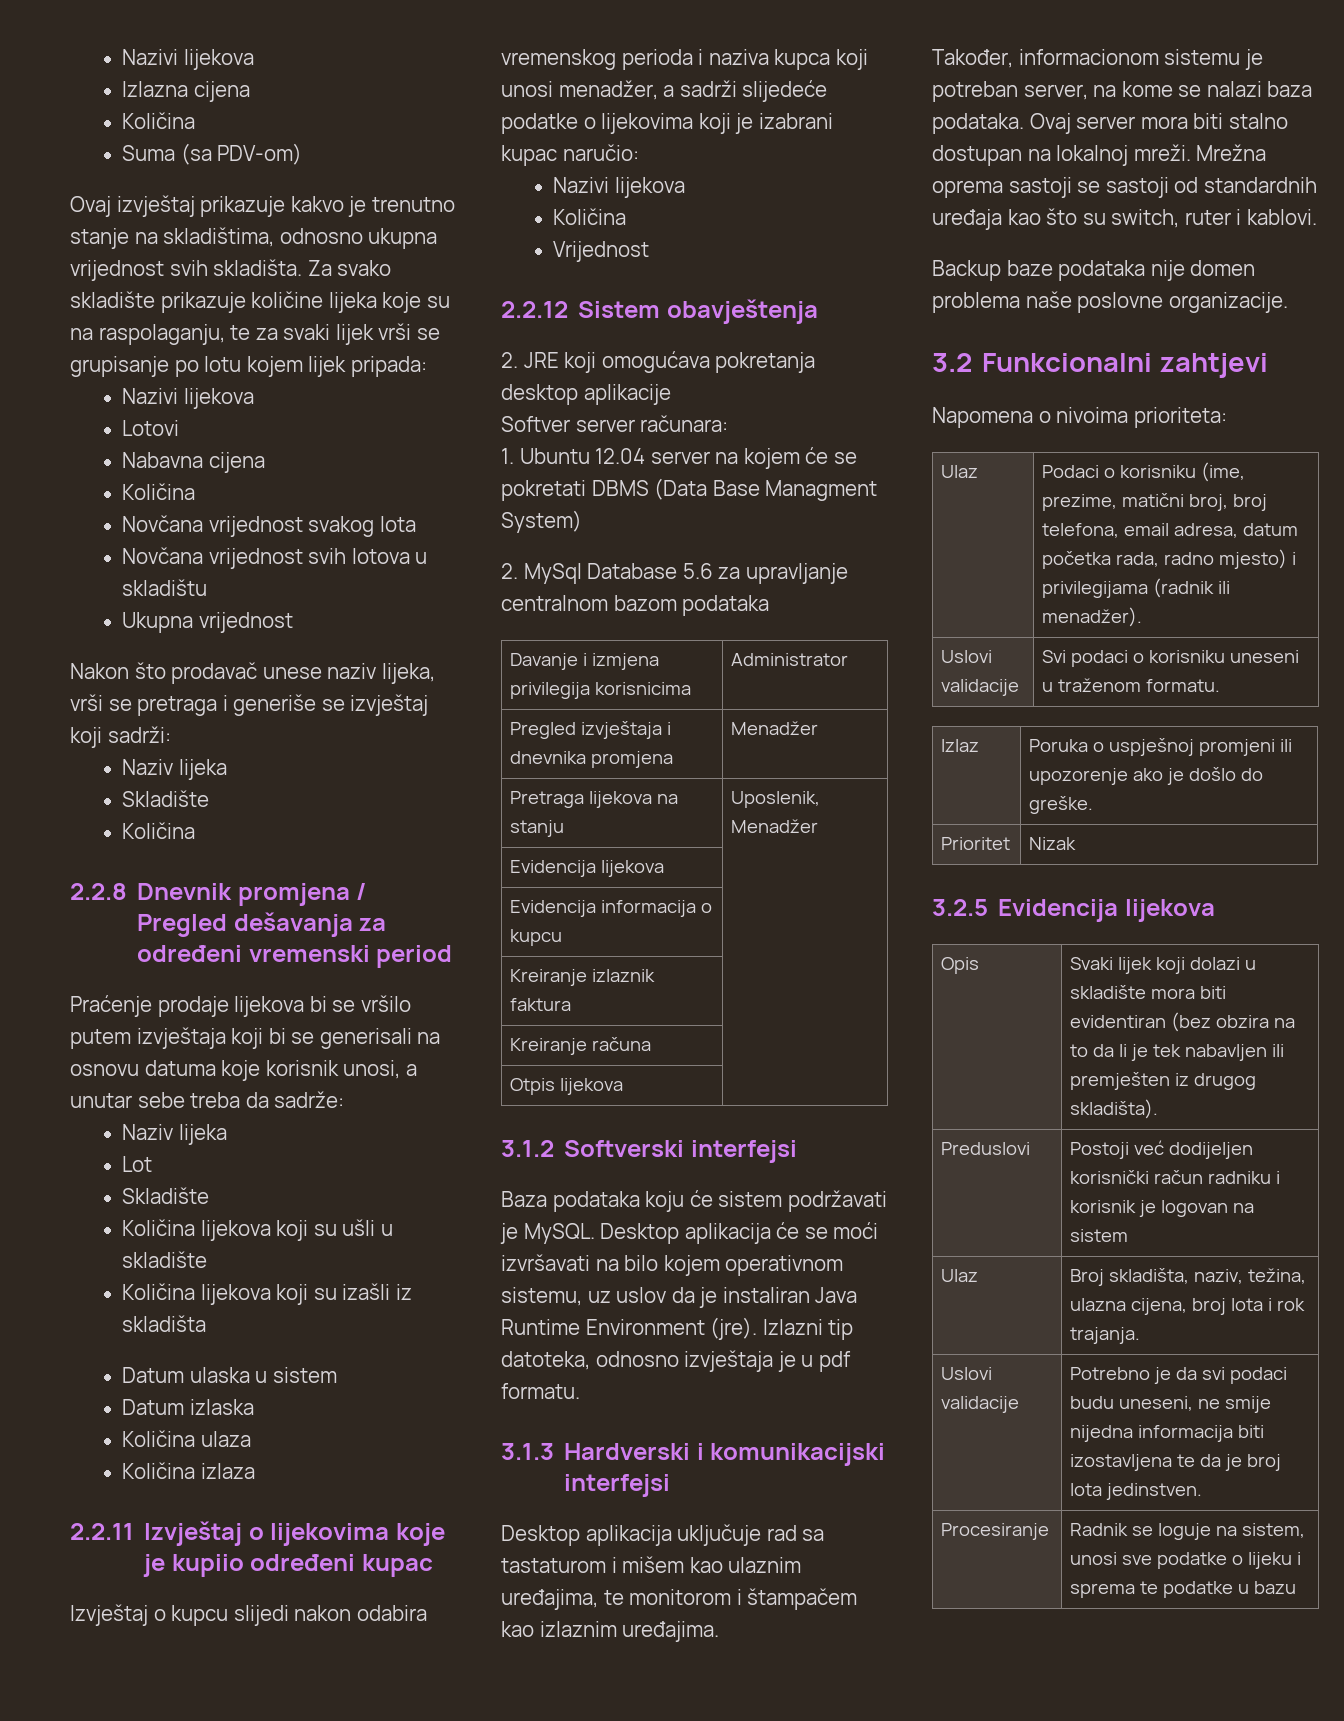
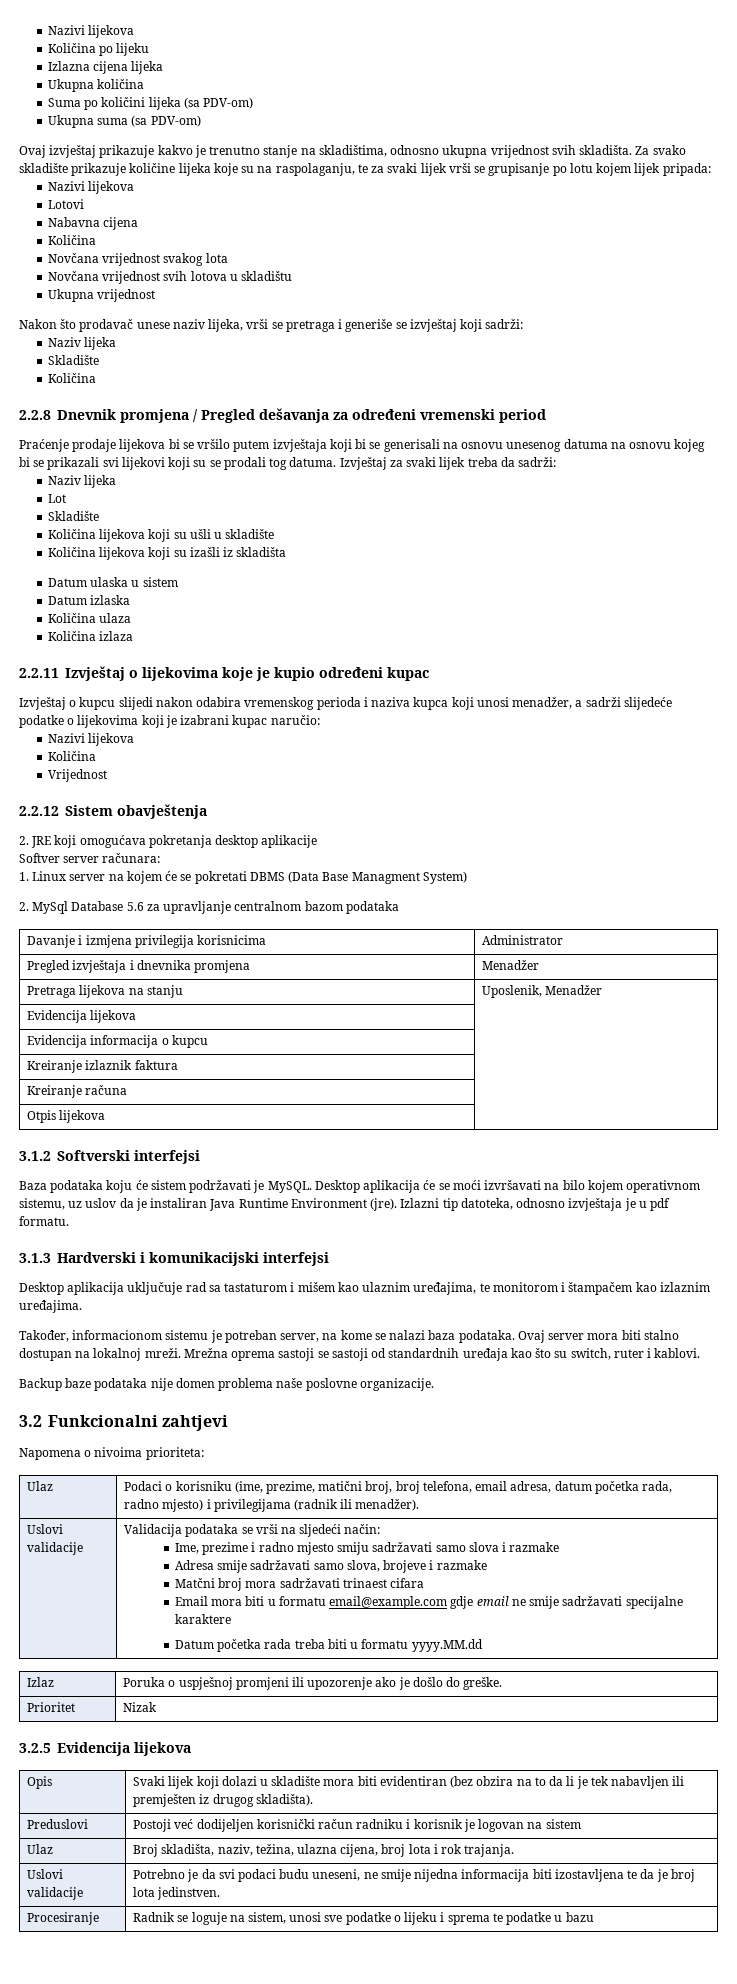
[122,49,254,70] Nazivi lijekova -> [47,25,135,38] [47,43,150,56] Nazivi lijekova // Količina po lijeku
[122,112,196,129] [122,145,176,161] // Količina // Suma -> [131,61,164,74] [47,79,145,92] [47,97,254,110] [47,115,129,128] lijeka // Ukupna količina // Suma po količini lijeka (sa PDV-om) // Ukupna suma
[144,1060,417,1081] [70,1092,185,1108] datuma koje korisnik unosi, a unutar sebe -> [506,439,706,452] [19,457,466,470] unesenog datuma na osnovu kojeg bi se prikazali svi lijekovi koji su se prodali tog datuma. Izvještaj za svaki lijek
[274,1091,345,1108] sadrže: -> [518,457,557,467] sadrži:
[171,1554,244,1577] kupiio -> [274,667,315,681] kupio
[519,448,646,464] Ubuntu 12.04 -> [32,871,67,881] Linux
[1042,650,1300,667] [1042,678,1221,692] Svi podaci o korisniku uneseni u traženom formatu. -> [124,1524,381,1537] [174,1542,560,1555] [174,1560,487,1573] [174,1578,425,1591] [174,1596,683,1609] [174,1614,231,1624] [174,1639,483,1652] Validacija podataka se vrši na sljedeći način: // Ime, prezime i radno mjesto smiju sadržavati samo slova i razmake // Adresa smije sadržavati samo slova, brojeve i razmake // Matčni broj mora sadržavati trinaest cifara // Email mora biti u formatu email@example.com gdje email ne smije sadržavati specijalne karaktere // Datum početka rada treba biti u formatu yyyy.MM.dd

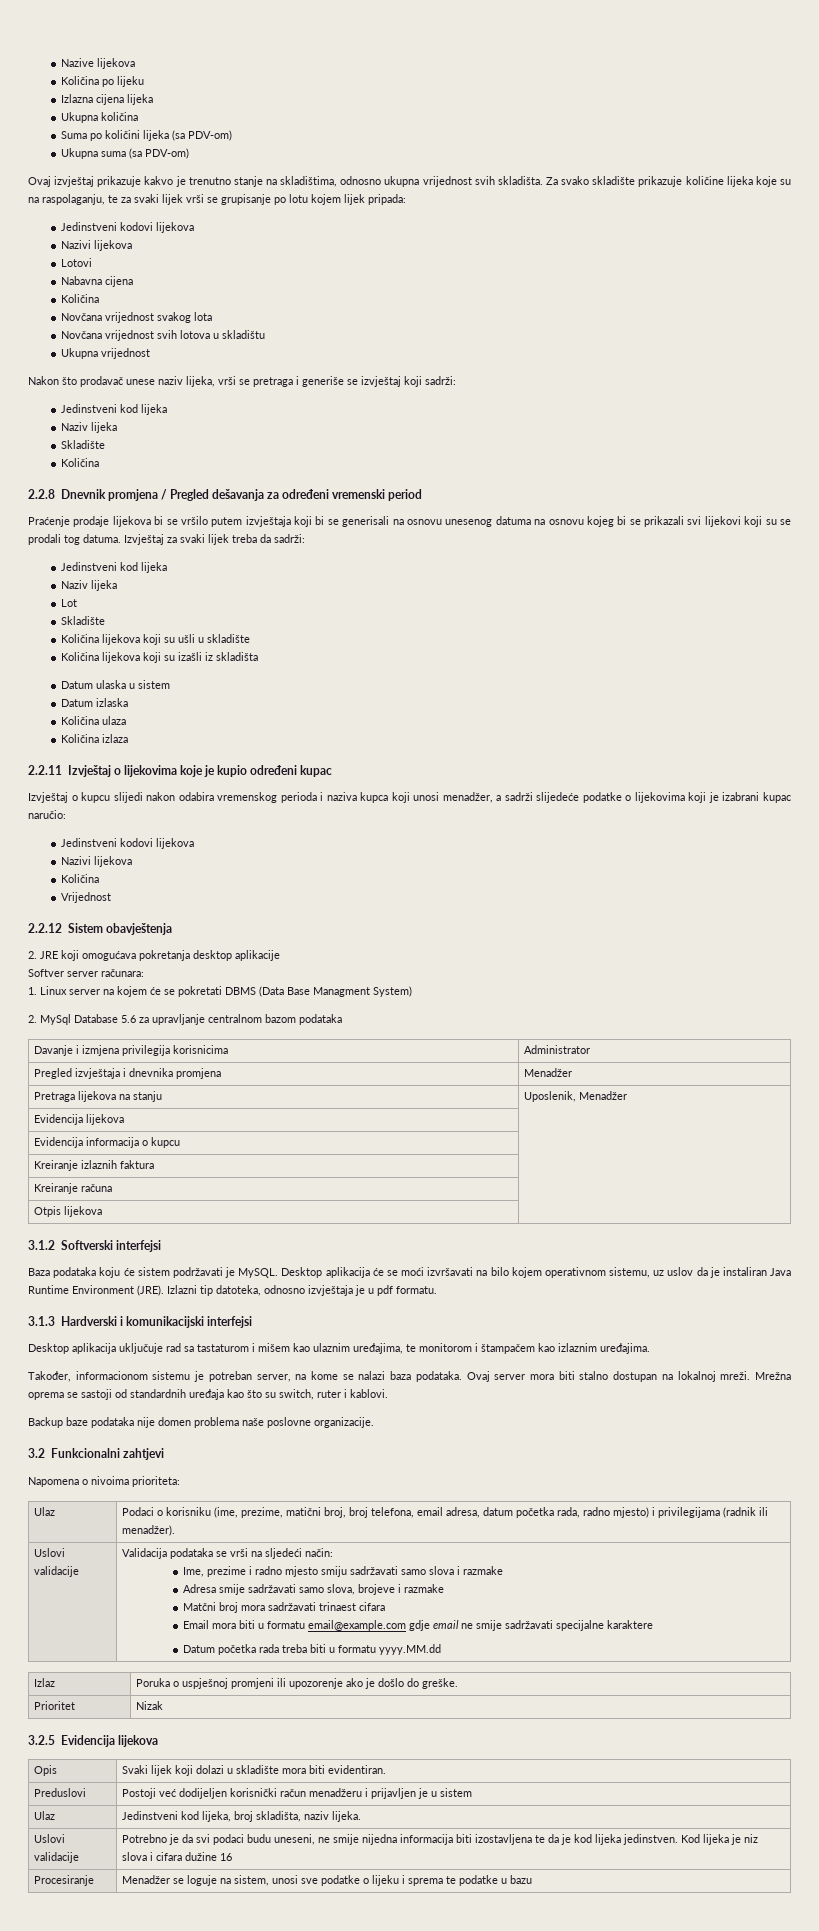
[47,25,85,35] Nazivi -> [60,58,94,67] Nazive
(711, 169) none -> [60,222,194,233] // Jedinstveni kodovi lijekova
(524, 324) none -> [60,404,167,415] // Jedinstveni kod lijeka
(557, 462) none -> [60,562,167,573] // Jedinstveni kod lijeka
(320, 720) none -> [60,838,194,849] // Jedinstveni kodovi lijekova
[85,1060,133,1070] izlaznik -> [80,1160,117,1169] izlaznih
[370,1198,398,1211] (jre). -> [137,1285,164,1296] (JRE).
[278,1348,315,1361] sastoji -> (64, 1396) none
[379,1776,685,1789] [133,1794,313,1807] evidentiran (bez obzira na to da li je tek nabavljen ili premješten iz drugog skladišta). -> [327,1765,386,1774] evidentiran.
[356,1819,581,1832] [27,1844,54,1854] [133,1844,515,1857] radniku i korisnik je logovan na sistem // Ulaz | Broj skladišta, naziv, težina, ulazna cijena, broj lota i rok trajanja. -> [308,1788,472,1799] [33,1811,55,1820] [121,1811,361,1822] menadžeru i prijavljen je u sistem // Ulaz | Jedinstveni kod lijeka, broj skladišta, naziv lijeka.
[670,1869,695,1882] [133,1887,156,1897] broj lota -> [573,1834,621,1845] kod lijeka
(221, 1893) none -> [680,1834,758,1845] [121,1852,232,1861] Kod lijeka je niz slova i cifara dužine 16
[133,1912,176,1922] Radnik -> [121,1875,170,1884] Menadžer

